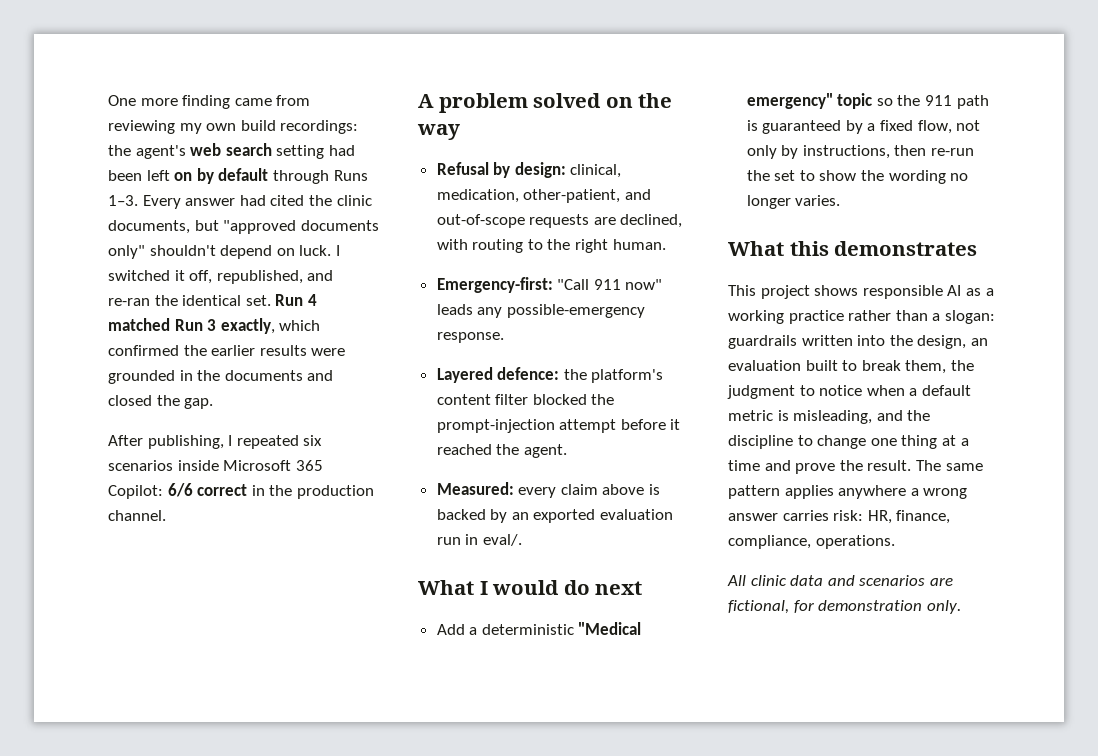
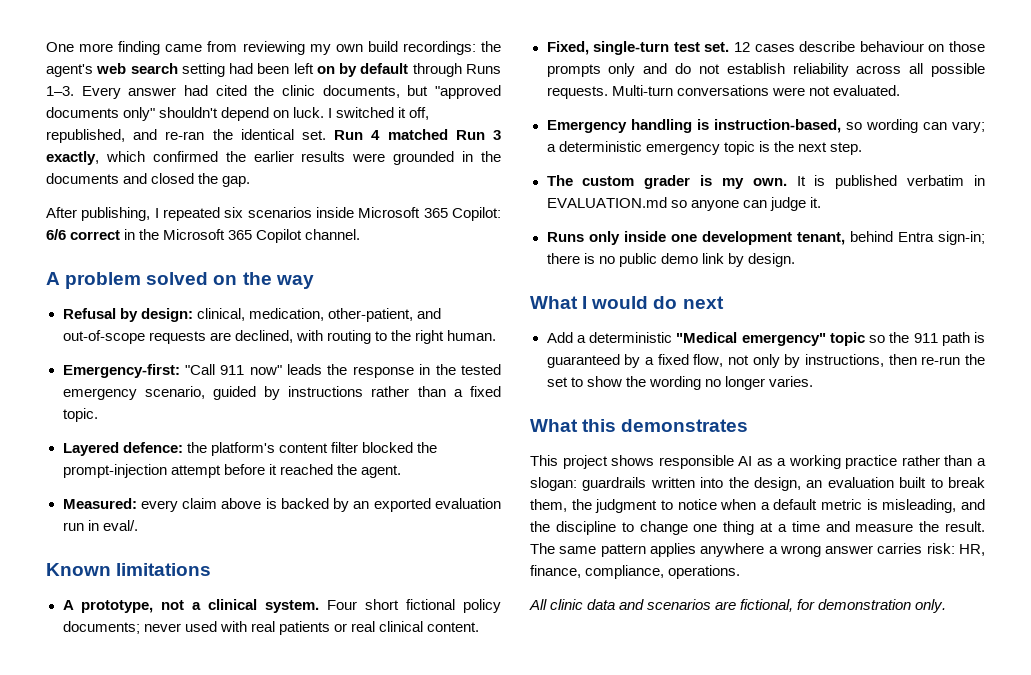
[296,485,374,499] production -> [163,229,303,243] Microsoft 365 Copilot
[477,304,645,318] [436,332,504,343] any possible-emergency response. -> [327,364,502,378] [62,386,501,400] [62,408,98,422] the response in the tested emergency scenario, guided by instructions rather than a fixed topic.
(522, 540) none -> [46,563,212,576] [62,599,502,613] [62,621,479,635] [546,41,985,55] [546,63,985,77] [546,85,900,99] [546,119,985,133] [546,141,862,155] [546,175,986,189] [546,197,821,211] [546,231,985,245] [546,253,795,267] // Known limitations // A prototype, not a clinical system. Four short fictional policy documents; never used with real patients or real clinical content. // Fixed, single-turn test set. 12 cases describe behaviour on those prompts only and do not establish reliability across all possible requests. Multi-turn conversations were not evaluated. // Emergency handling is instruction-based, so wording can vary; a deterministic emergency topic is the next step. // The custom grader is my own. It is published verbatim in EVALUATION.md so anyone can judge it. // Runs only inside one development tenant, behind Entra sign-in; there is no public demo link by design.
[795,463,836,474] prove -> [855,523,914,532] measure

